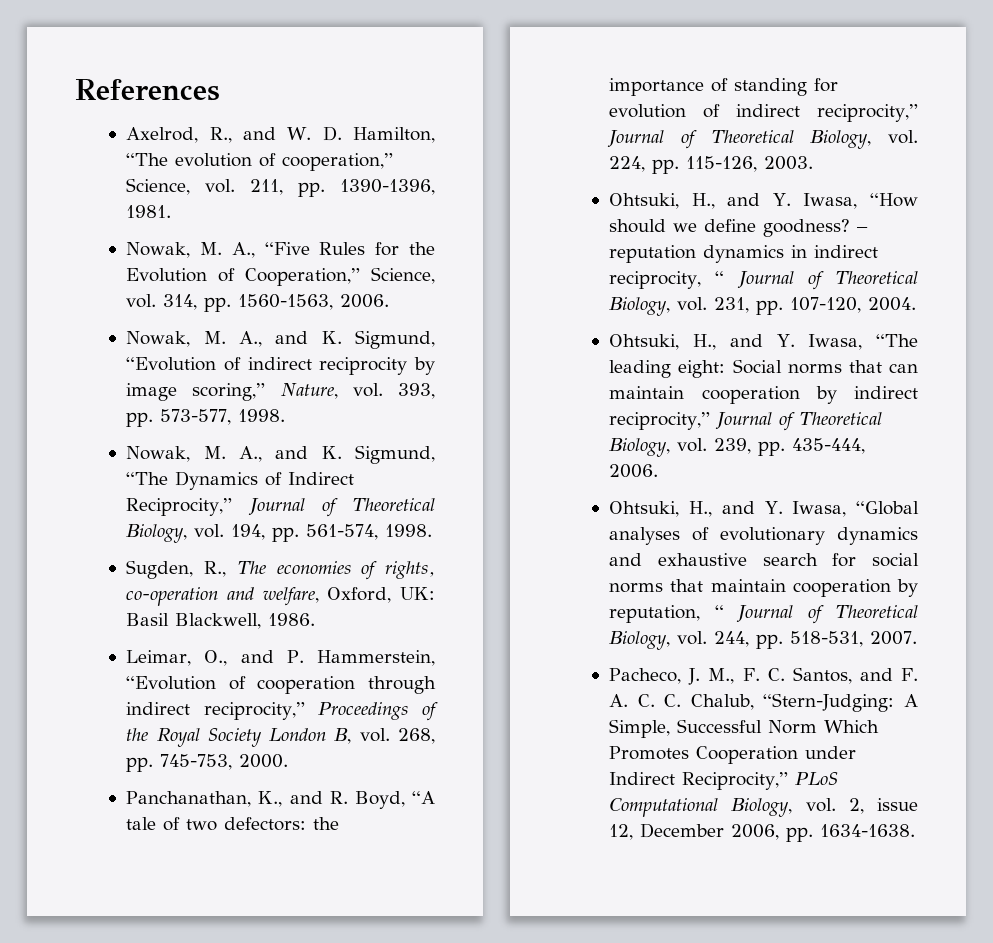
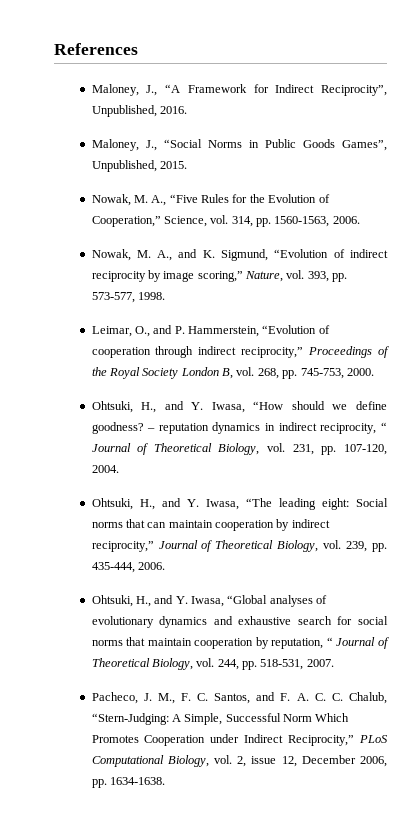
[126,126,436,143] [126,153,394,171] [126,178,436,197] [126,205,172,218] Axelrod, R., and W. D. Hamilton, “The evolution of cooperation,” Science, vol. 211, pp. 1390-1396, 1981. -> [91,84,387,96] [91,105,187,117] [91,139,387,151] [91,160,187,172] Maloney, J., “A Framework for Indirect Reciprocity”, Unpublished, 2016. // Maloney, J., “Social Norms in Public Goods Games”, Unpublished, 2015.
[126,445,435,464] [126,471,355,490] [126,498,435,517] [126,524,433,543] [126,560,435,580] [126,587,436,606] [126,613,316,629] // Nowak, M. A., and K. Sigmund, “The Dynamics of Indirect Reciprocity,” Journal of Theoretical Biology, vol. 194, pp. 561-574, 1998. // Sugden, R., The economies of rights, co-operation and welfare, Oxford, UK: Basil Blackwell, 1986. -> (165, 296) none
[126,791,436,809] [126,817,340,831] [609,78,839,96] [609,104,919,122] [607,130,918,149] [609,156,814,174] // Panchanathan, K., and R. Boyd, “A tale of two defectors: the importance of standing for evolution of indirect reciprocity,” Journal of Theoretical Biology, vol. 224, pp. 115-126, 2003. -> (374, 372) none

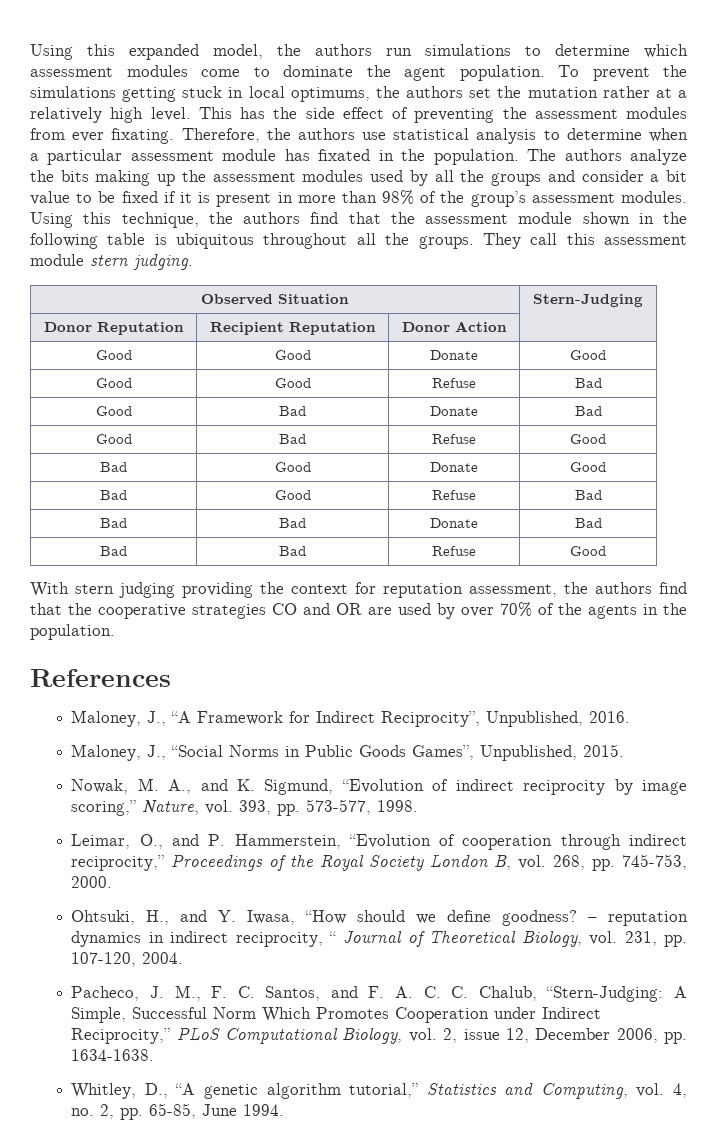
(54, 49) none -> [30,44,688,60] [30,65,687,81] [30,86,687,102] [30,107,687,123] [30,128,688,144] [30,149,687,165] [30,170,688,186] [30,190,687,207] [30,212,687,228] [30,233,688,249] [30,254,193,270] [201,294,349,305] [533,294,643,307] [43,322,184,335] [209,322,376,335] [401,321,507,332] [95,350,132,360] [274,350,311,360] [430,350,478,360] [570,350,606,360] [95,378,132,388] [274,378,311,388] [432,378,476,388] [574,378,602,388] [95,406,132,416] [279,406,306,416] [430,406,478,416] [574,406,602,416] [95,434,132,444] [279,434,306,444] [432,434,476,444] [570,434,606,444] [100,462,127,472] [274,462,311,472] [430,462,478,472] [570,462,606,472] [100,490,127,500] [274,490,311,500] [432,490,476,500] [574,490,602,500] [100,518,127,528] [279,518,306,528] [430,518,478,528] [574,518,602,528] [100,546,127,556] [279,546,306,556] [432,546,476,556] [570,546,606,556] [30,582,687,598] [30,602,687,619] [30,624,115,640] Using this expanded model, the authors run simulations to determine which assessment modules come to dominate the agent population. To prevent the simulations getting stuck in local optimums, the authors set the mutation rather at a relatively high level. This has the side effect of preventing the assessment modules from ever fixating. Therefore, the authors use statistical analysis to determine when a particular assessment module has fixated in the population. The authors analyze the bits making up the assessment modules used by all the groups and consider a bit value to be fixed if it is present in more than 98% of the group’s assessment modules. Using this technique, the authors find that the assessment module shown in the following table is ubiquitous throughout all the groups. They call this assessment module stern judging. // Observed Situation | Stern-Judging // Donor Reputation | Recipient Reputation | Donor Action | // Good | Good | Donate | Good // Good | Good | Refuse | Bad // Good | Bad | Donate | Bad // Good | Bad | Refuse | Good // Bad | Good | Donate | Good // Bad | Good | Refuse | Bad // Bad | Bad | Donate | Bad // Bad | Bad | Refuse | Good // With stern judging providing the context for reputation assessment, the authors find that the cooperative strategies CO and OR are used by over 70% of the agents in the population. //
[91,194,330,206] [91,215,360,227] // Nowak, M. A., “Five Rules for the Evolution of Cooperation,” Science, vol. 314, pp. 1560-1563, 2006. -> (625, 750) none
[91,498,388,510] [91,519,330,531] [91,540,387,552] [91,562,165,573] [91,595,328,607] [91,616,388,628] [91,637,389,649] [91,658,334,670] // Ohtsuki, H., and Y. Iwasa, “The leading eight: Social norms that can maintain cooperation by indirect reciprocity,” Journal of Theoretical Biology, vol. 239, pp. 435-444, 2006. // Ohtsuki, H., and Y. Iwasa, “Global analyses of evolutionary dynamics and exhaustive search for social norms that maintain cooperation by reputation, “ Journal of Theoretical Biology, vol. 244, pp. 518-531, 2007. -> (184, 958) none
(165, 781) none -> [71,1083,688,1099] [71,1103,285,1120] // Whitley, D., “A genetic algorithm tutorial,” Statistics and Computing, vol. 4, no. 2, pp. 65-85, June 1994.

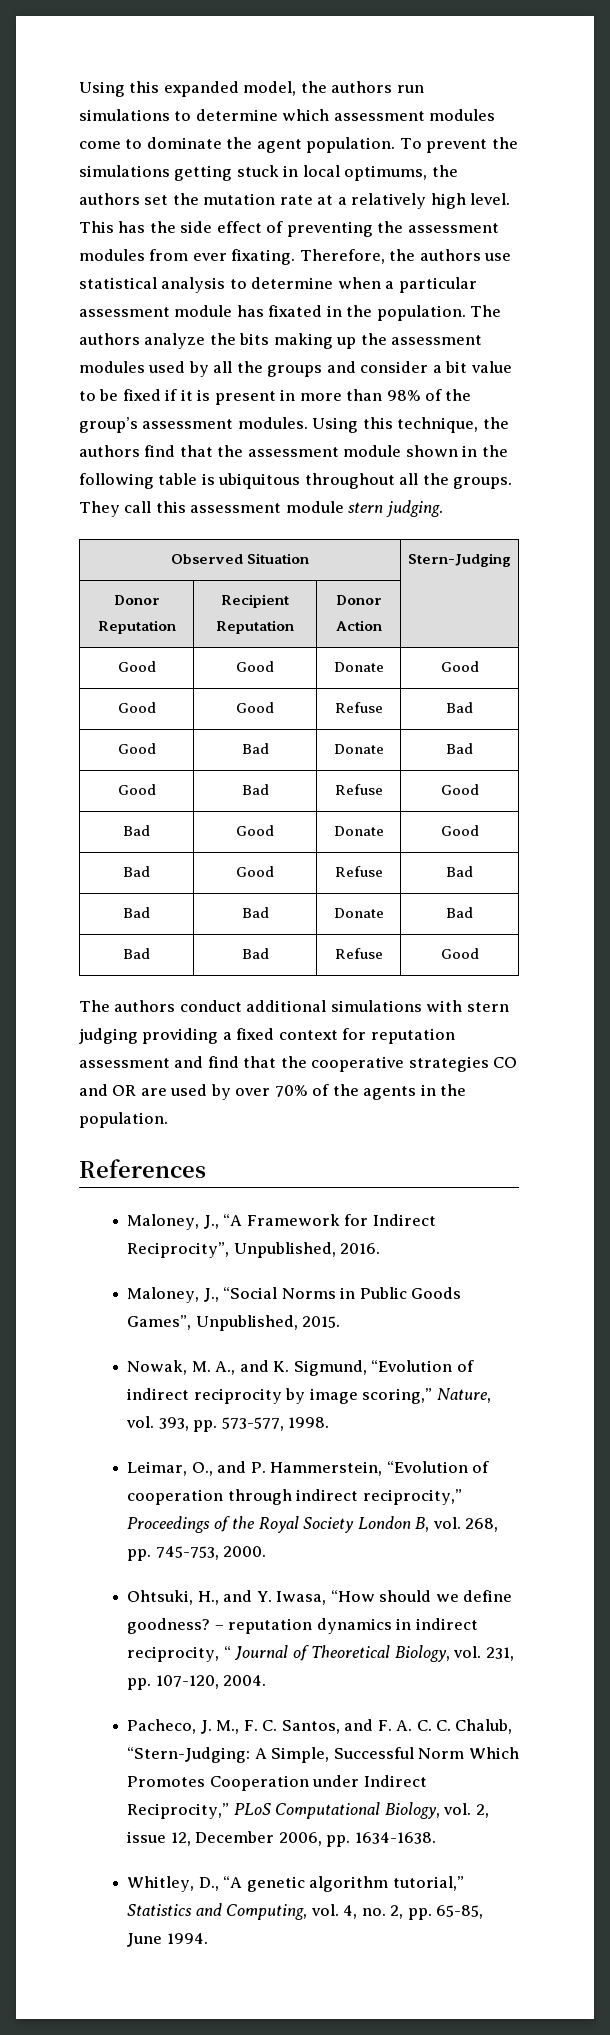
[602,86,650,98] rather -> [279,195,313,205] rate
[30,582,69,597] With -> [79,1000,463,1012] The authors conduct additional simulations with
[260,582,284,594] the -> [222,1028,275,1040] a fixed
[469,582,652,597] assessment, the authors -> [79,1056,204,1068] assessment and

